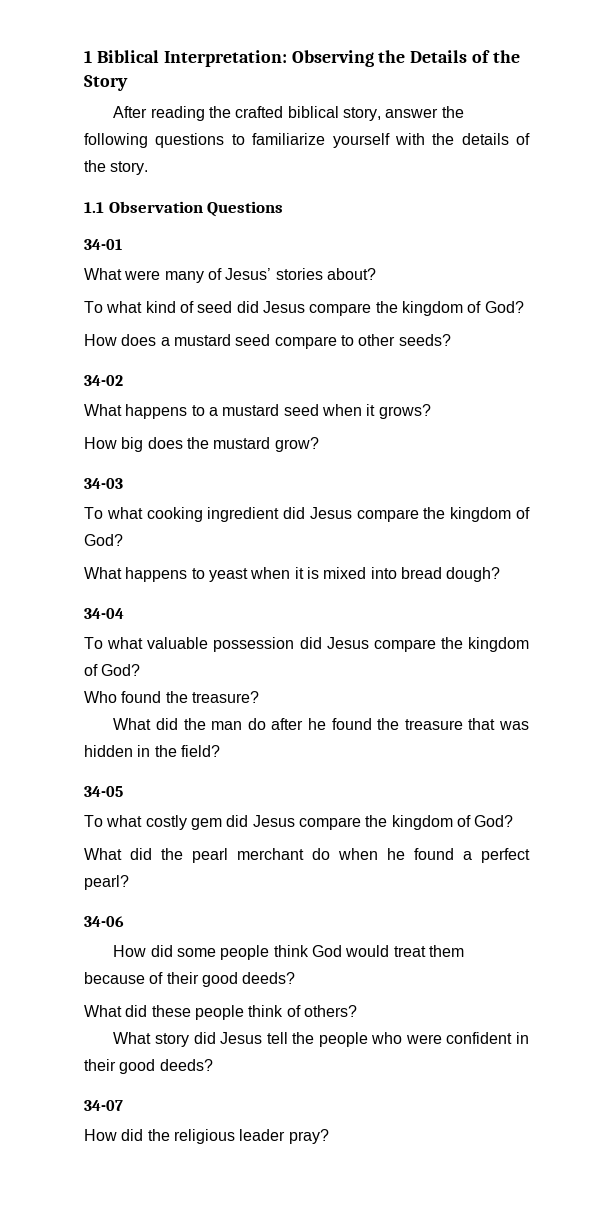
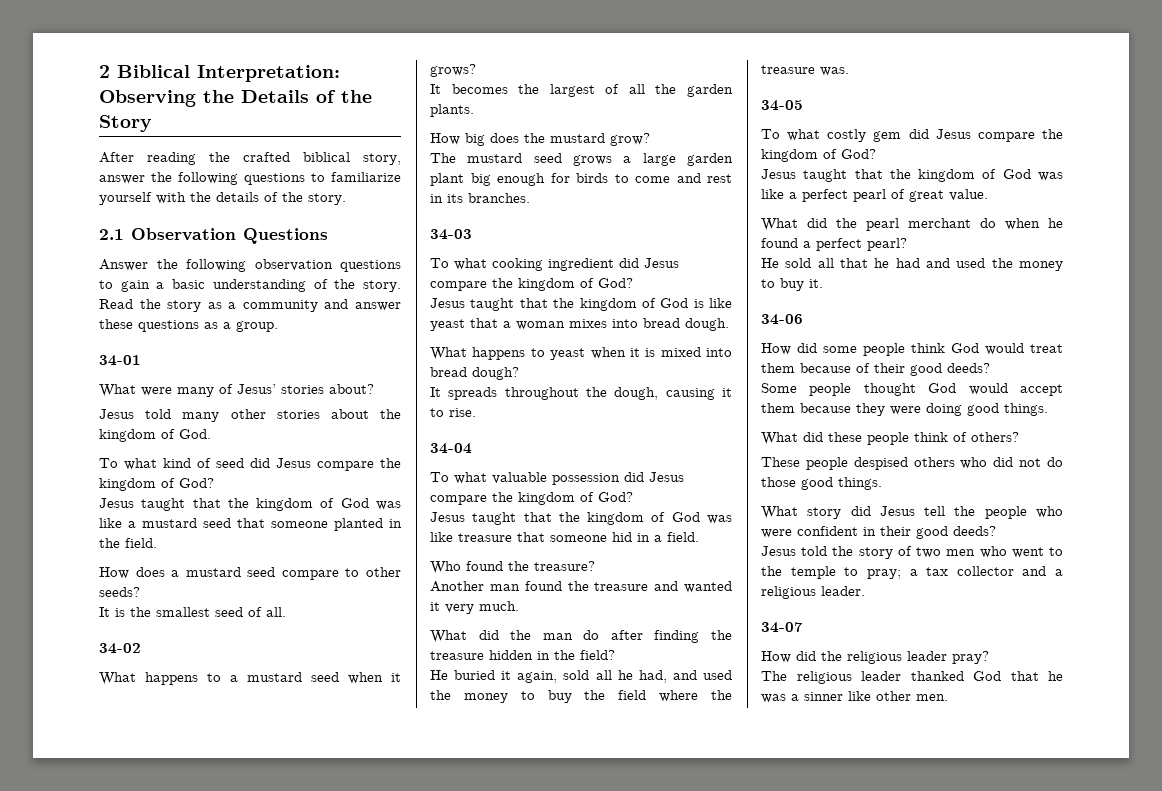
[84,50,92,63] 1 -> [99,65,110,78] 2
[84,202,104,213] 1.1 -> [99,229,124,240] 2.1
(284, 209) none -> [99,259,401,272] [99,279,401,292] [99,299,401,312] [99,319,278,332] // Answer the following observation questions to gain a basic understanding of the story. Read the story as a community and answer these questions as a group.
(376, 274) none -> [99,409,401,422] [99,429,211,442] // Jesus told many other stories about the kingdom of God.
(524, 307) none -> [99,498,401,511] [99,518,402,531] [99,538,157,548] // Jesus taught that the kingdom of God was like a mustard seed that someone planted in the field.
(451, 340) none -> [99,607,286,617] // It is the smallest seed of all.
(431, 411) none -> [430,84,733,97] [430,104,474,117] // It becomes the largest of all the garden plants.
(319, 444) none -> [430,153,733,166] [430,173,732,186] [430,193,530,203] // The mustard seed grows a large garden plant big enough for birds to come and rest in its branches.
(123, 540) none -> [430,298,732,311] [430,318,729,331] // Jesus taught that the kingdom of God is like yeast that a woman mixes into bread dough.
(501, 574) none -> [430,387,732,400] [430,408,476,417] // It spreads throughout the dough, causing it to rise.
[84,691,259,703] Who found the treasure? -> [430,512,732,525] [430,532,699,542] [430,561,595,574] [430,581,732,593] [430,601,519,614] Jesus taught that the kingdom of God was like treasure that someone hid in a field. // Who found the treasure? // Another man found the treasure and wanted it very much.
[307,718,530,730] [84,745,220,757] he found the treasure that was hidden in the field? -> [654,630,732,643] [430,650,615,660] [430,670,732,683] [430,690,732,703] [761,65,849,76] finding the treasure hidden in the field? // He buried it again, sold all he had, and used the money to buy the field where the treasure was.
(514, 821) none -> [761,169,1063,182] [761,189,988,202] // Jesus taught that the kingdom of God was like a perfect pearl of great value.
(129, 882) none -> [761,258,1063,271] [761,278,823,291] // He sold all that he had and used the money to buy it.
(296, 978) none -> [761,383,1063,396] [761,403,1048,416] // Some people thought God would accept them because they were doing good things.
(357, 1011) none -> [761,457,1063,470] [761,477,882,490] // These people despised others who did not do those good things.
(213, 1065) none -> [761,546,1063,559] [761,566,1063,579] [761,586,865,599] // Jesus told the story of two men who went to the temple to pray; a tax collector and a religious leader.
(329, 1136) none -> [761,671,1063,684] [761,691,948,703] // The religious leader thanked God that he was a sinner like other men.

